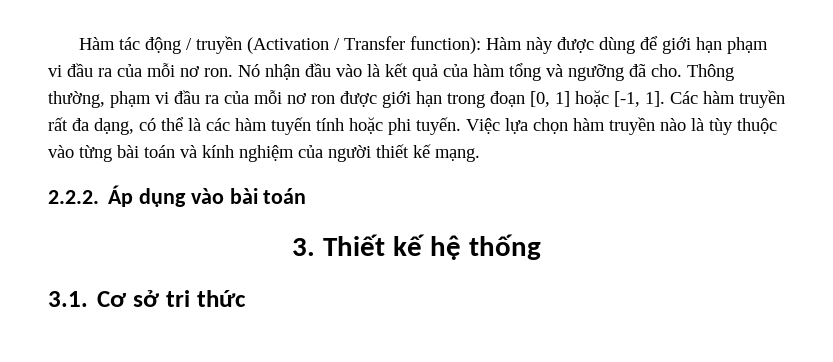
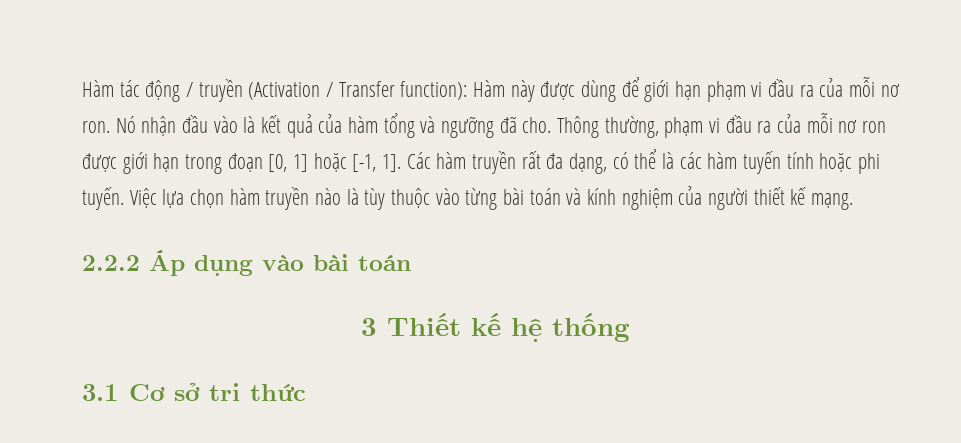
[48,190,99,204] 2.2.2. -> [82,255,140,271] 2.2.2
[292,238,316,256] 3. -> [360,318,377,336] 3
[48,291,88,307] 3.1. -> [82,384,118,401] 3.1

